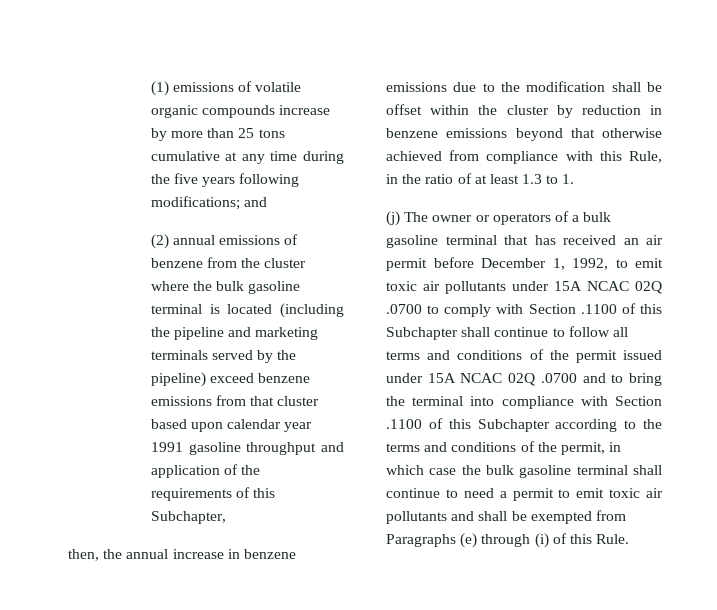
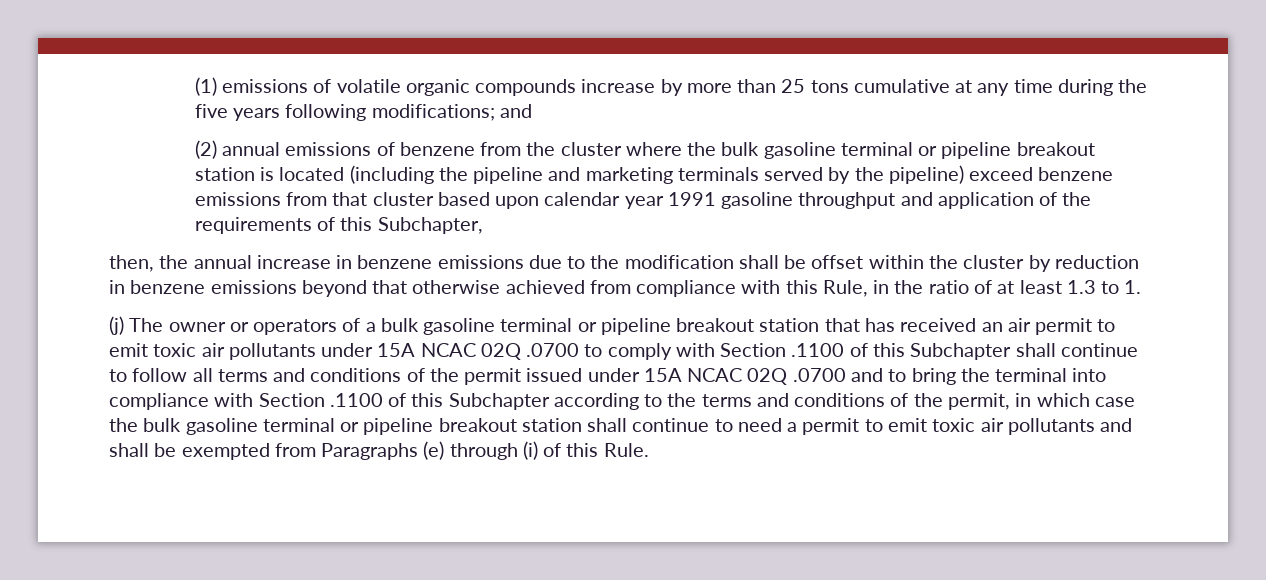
(202, 309) none -> [918,142,1095,159] [194,167,255,181] or pipeline breakout station
(497, 240) none -> [577,318,820,335] or pipeline breakout station
[433,257,608,270] before December 1, 1992, -> (1093, 326) none
(628, 470) none -> [340,418,582,435] or pipeline breakout station

